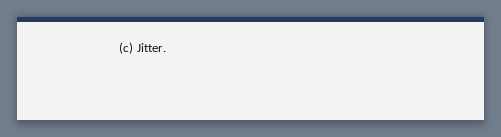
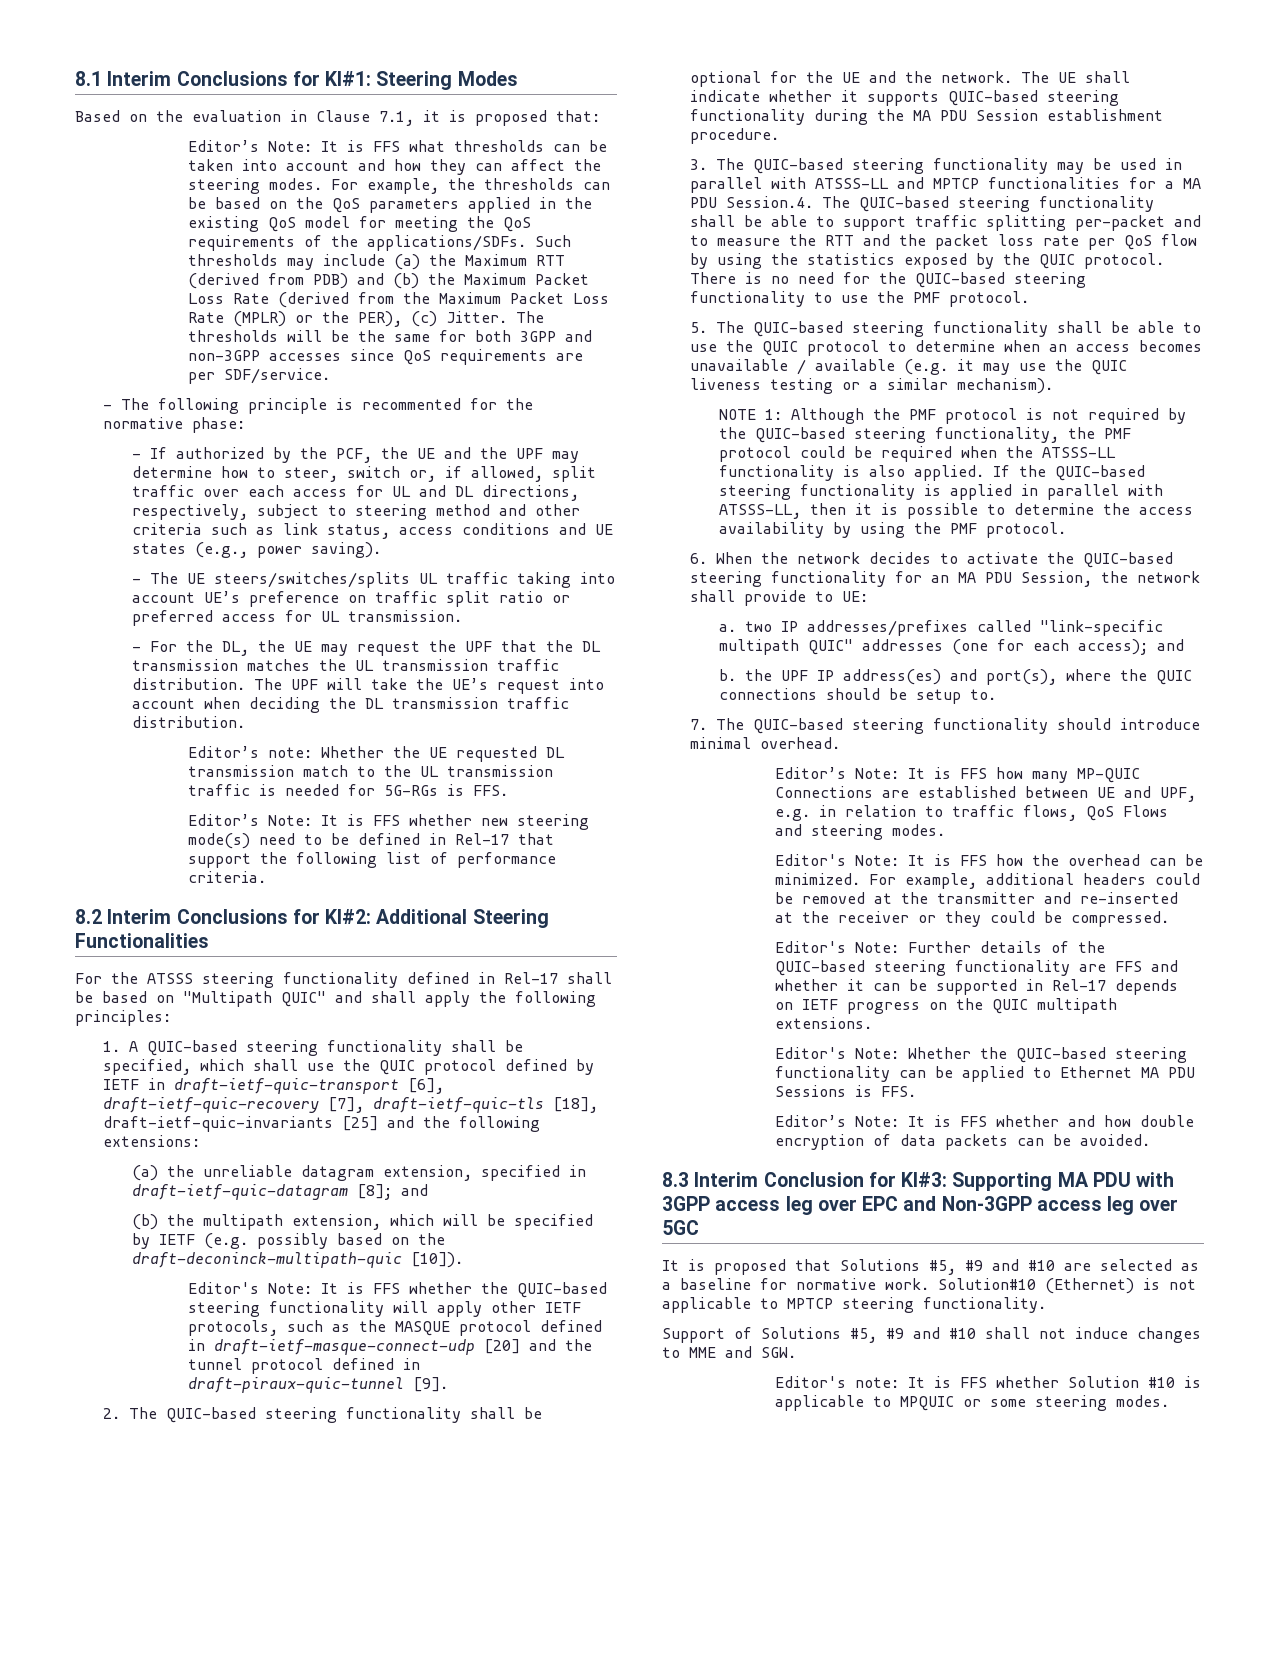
[119,42,166,54] (c) Jitter. -> [75,71,518,90] [75,110,600,126] [188,140,608,152] [188,159,602,175] [188,178,611,194] [188,197,593,213] [188,216,532,232] [188,235,572,251] [188,254,566,270] [188,273,590,289] [188,292,610,308] [188,311,545,327] [188,330,593,342] [188,349,584,365] [188,368,331,384] [103,398,534,414] [103,417,246,433] [131,447,579,463] [131,466,596,482] [131,485,579,501] [131,504,580,520] [131,523,613,539] [131,542,381,558] [131,572,615,588] [131,591,570,607] [131,610,462,626] [131,640,601,656] [131,659,559,671] [131,678,604,694] [131,697,569,713] [131,716,245,728] [188,746,566,762] [188,765,554,777] [188,784,509,796] [188,814,590,830] [188,833,555,849] [188,852,557,868] [188,871,267,883] [75,909,549,928] [75,933,209,948] [75,972,612,988] [75,991,596,1007] [75,1010,171,1026] [103,1040,524,1056] [103,1059,595,1075] [103,1078,445,1094] [103,1097,599,1113] [103,1116,541,1132] [103,1135,201,1147] [131,1165,586,1181] [131,1184,428,1200] [131,1214,593,1230] [131,1233,445,1249] [131,1252,463,1268] [188,1282,608,1298] [188,1301,582,1317] [188,1320,603,1336] [188,1339,593,1355] [188,1358,421,1374] [188,1377,449,1393] [103,1407,543,1423] [690,71,1131,87] [690,90,1120,106] [690,109,1164,125] [690,128,780,144] [690,158,1183,174] [690,177,1202,193] [690,196,1155,212] [690,215,1202,231] [690,234,1198,250] [690,253,1165,269] [690,272,1087,288] [690,291,1030,307] [690,321,1202,337] [690,340,1203,356] [690,359,1128,375] [690,378,1054,394] [718,408,1186,424] [718,427,1131,443] [718,446,1116,462] [718,465,1145,481] [718,484,1163,500] [718,503,1193,519] [718,522,1066,538] [690,552,1174,568] [690,571,1201,587] [690,590,869,606] [718,620,1163,636] [718,639,1184,655] [718,669,1192,685] [718,688,996,704] [690,718,1201,734] [690,737,841,749] [775,767,1141,783] [775,786,1197,802] [775,805,1169,821] [775,824,946,840] [775,854,1204,866] [775,873,1201,889] [775,892,1179,904] [775,911,1170,927] [775,941,1106,953] [775,960,1179,976] [775,979,1179,995] [775,998,1118,1014] [775,1017,873,1029] [775,1047,1188,1063] [775,1066,1196,1082] [775,1085,917,1097] [775,1115,1195,1127] [775,1134,1151,1150] [662,1172,1175,1191] [662,1196,1179,1215] [662,1220,699,1235] [662,1259,1199,1275] [662,1278,1196,1294] [662,1297,1046,1313] [662,1327,1201,1343] [662,1346,796,1358] [775,1376,1202,1388] [775,1395,1170,1411] 8.1 Interim Conclusions for KI#1: Steering Modes // Based on the evaluation in Clause 7.1, it is proposed that: // Editor’s Note: It is FFS what thresholds can be taken into account and how they can affect the steering modes. For example, the thresholds can be based on the QoS parameters applied in the existing QoS model for meeting the QoS requirements of the applications/SDFs. Such thresholds may include (a) the Maximum RTT (derived from PDB) and (b) the Maximum Packet Loss Rate (derived from the Maximum Packet Loss Rate (MPLR) or the PER), (c) Jitter. The thresholds will be the same for both 3GPP and non-3GPP accesses since QoS requirements are per SDF/service. // - The following principle is recommented for the normative phase: // - If authorized by the PCF, the UE and the UPF may determine how to steer, switch or, if allowed, split traffic over each access for UL and DL directions, respectively, subject to steering method and other criteria such as link status, access conditions and UE states (e.g., power saving). // - The UE steers/switches/splits UL traffic taking into account UE’s preference on traffic split ratio or preferred access for UL transmission. // - For the DL, the UE may request the UPF that the DL transmission matches the UL transmission traffic distribution. The UPF will take the UE’s request into account when deciding the DL transmission traffic distribution. // Editor’s note: Whether the UE requested DL transmission match to the UL transmission traffic is needed for 5G-RGs is FFS. // Editor’s Note: It is FFS whether new steering mode(s) need to be defined in Rel-17 that support the following list of performance criteria. // 8.2 Interim Conclusions for KI#2: Additional Steering Functionalities // For the ATSSS steering functionality defined in Rel-17 shall be based on "Multipath QUIC" and shall apply the following principles: // 1. A QUIC-based steering functionality shall be specified, which shall use the QUIC protocol defined by IETF in draft-ietf-quic-transport [6], draft-ietf-quic-recovery [7], draft-ietf-quic-tls [18], draft-ietf-quic-invariants [25] and the following extensions: // (a) the unreliable datagram extension, specified in draft-ietf-quic-datagram [8]; and // (b) the multipath extension, which will be specified by IETF (e.g. possibly based on the draft-deconinck-multipath-quic [10]). // Editor's Note: It is FFS whether the QUIC-based steering functionality will apply other IETF protocols, such as the MASQUE protocol defined in draft-ietf-masque-connect-udp [20] and the tunnel protocol defined in draft-piraux-quic-tunnel [9]. // 2. The QUIC-based steering functionality shall be optional for the UE and the network. The UE shall indicate whether it supports QUIC-based steering functionality during the MA PDU Session establishment procedure. // 3. The QUIC-based steering functionality may be used in parallel with ATSSS-LL and MPTCP functionalities for a MA PDU Session.4. The QUIC-based steering functionality shall be able to support traffic splitting per-packet and to measure the RTT and the packet loss rate per QoS flow by using the statistics exposed by the QUIC protocol. There is no need for the QUIC-based steering functionality to use the PMF protocol. // 5. The QUIC-based steering functionality shall be able to use the QUIC protocol to determine when an access becomes unavailable / available (e.g. it may use the QUIC liveness testing or a similar mechanism). // NOTE 1: Although the PMF protocol is not required by the QUIC-based steering functionality, the PMF protocol could be required when the ATSSS-LL functionality is also applied. If the QUIC-based steering functionality is applied in parallel with ATSSS-LL, then it is possible to determine the access availability by using the PMF protocol. // 6. When the network decides to activate the QUIC-based steering functionality for an MA PDU Session, the network shall provide to UE: // a. two IP addresses/prefixes called "link-specific multipath QUIC" addresses (one for each access); and // b. the UPF IP address(es) and port(s), where the QUIC connections should be setup to. // 7. The QUIC-based steering functionality should introduce minimal overhead. // Editor’s Note: It is FFS how many MP-QUIC Connections are established between UE and UPF, e.g. in relation to traffic flows, QoS Flows and steering modes. // Editor's Note: It is FFS how the overhead can be minimized. For example, additional headers could be removed at the transmitter and re-inserted at the receiver or they could be compressed. // Editor's Note: Further details of the QUIC-based steering functionality are FFS and whether it can be supported in Rel-17 depends on IETF progress on the QUIC multipath extensions. // Editor's Note: Whether the QUIC-based steering functionality can be applied to Ethernet MA PDU Sessions is FFS. // Editor’s Note: It is FFS whether and how double encryption of data packets can be avoided. // 8.3 Interim Conclusion for KI#3: Supporting MA PDU with 3GPP access leg over EPC and Non-3GPP access leg over 5GC // It is proposed that Solutions #5, #9 and #10 are selected as a baseline for normative work. Solution#10 (Ethernet) is not applicable to MPTCP steering functionality. // Support of Solutions #5, #9 and #10 shall not induce changes to MME and SGW. // Editor's note: It is FFS whether Solution #10 is applicable to MPQUIC or some steering modes.

